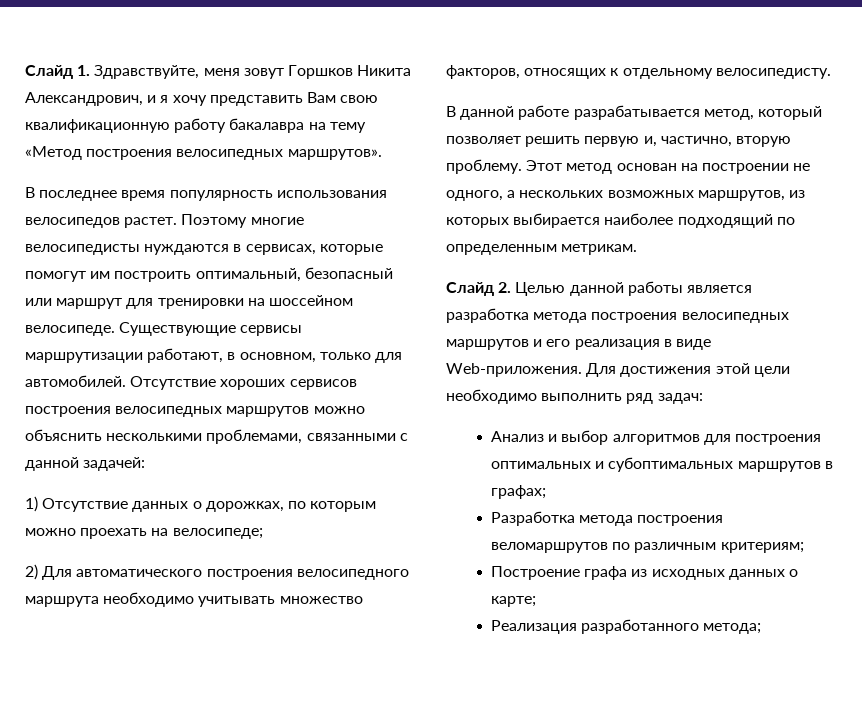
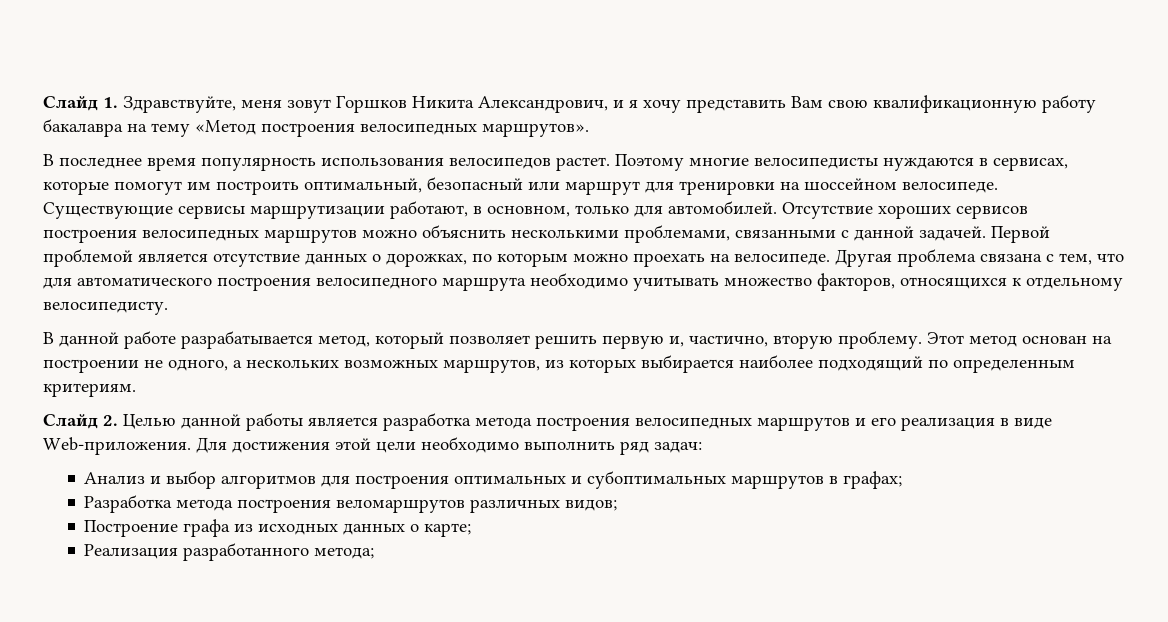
[83,457,146,471] [25,496,129,512] задачей: // 1) Отсутствие -> [919,226,1050,243] [43,249,300,267] задачей. Первой проблемой является отсутствие
[172,528,263,539] [25,564,73,580] велосипеде; // 2) Для -> [734,249,1124,267] [43,277,72,289] велосипеде. Другая проблема связана с тем, что для
[524,68,607,79] относящих -> [900,277,1007,289] относящихся
[561,244,638,255] метрикам. -> [43,383,136,397] критериям.
[612,542,804,553] по различным критериям; -> [470,499,618,513] различных видов;

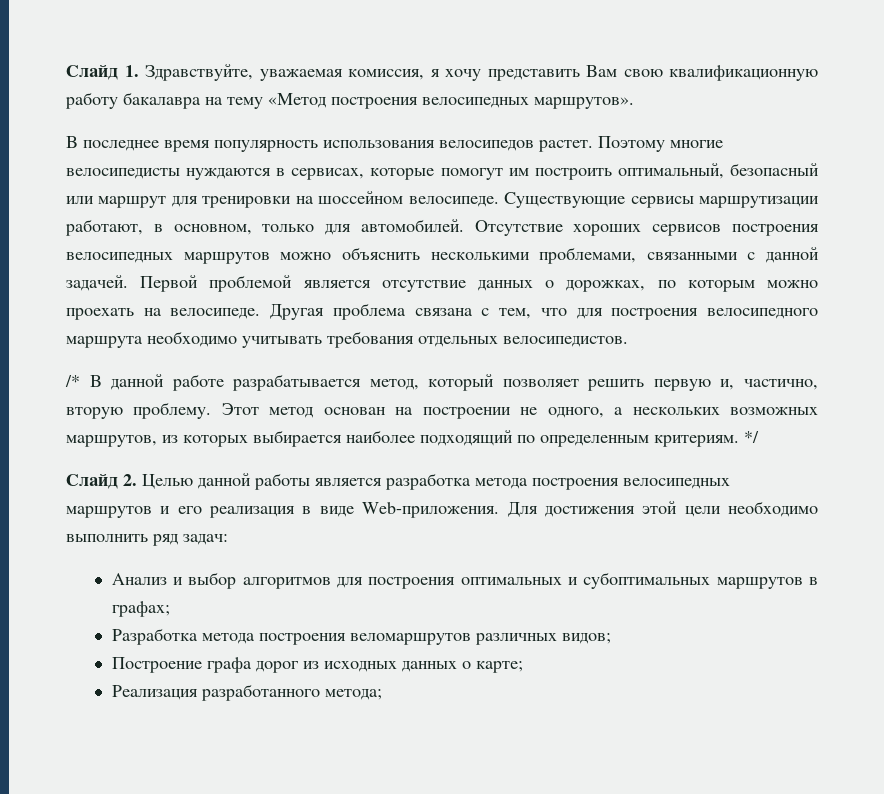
[241,95,624,113] меня зовут Горшков Никита Александрович, и -> [259,69,424,81] уважаемая комиссия,
[77,277,212,286] автоматического -> (603, 313) none
[724,273,1123,291] [43,301,168,315] множество факторов, относящихся к отдельному велосипедисту. // -> [327,331,628,348] [65,375,80,387] требования отдельных велосипедистов. // /*
(136, 390) none -> [744,431,759,443] */
(231, 528) none -> [255,661,298,673] дорог

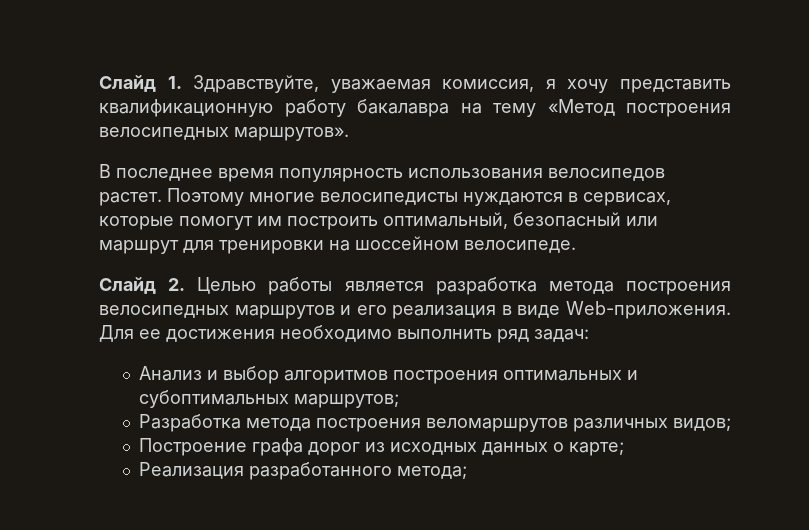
[586,65,663,77] Вам свою -> (731, 86) none
[504,192,820,208] [65,219,819,236] [66,247,819,264] [66,275,818,292] [66,303,819,320] [66,331,628,348] [65,374,818,391] [66,402,818,419] [66,430,759,447] Существующие сервисы маршрутизации работают, в основном, только для автомобилей. Отсутствие хороших сервисов построения велосипедных маршрутов можно объяснить несколькими проблемами, связанными с данной задачей. Первой проблемой является отсутствие данных о дорожках, по которым можно проехать на велосипеде. Другая проблема связана с тем, что для построения велосипедного маршрута необходимо учитывать требования отдельных велосипедистов. // /* В данной работе разрабатывается метод, который позволяет решить первую и, частично, вторую проблему. Этот метод основан на построении не одного, а нескольких возможных маршрутов, из которых выбирается наиболее подходящий по определенным критериям. */ -> (576, 246) none
[198,473,251,489] данной -> (257, 285) none
[544,501,721,517] достижения этой цели -> [139,329,275,342] ее достижения
[337,577,364,588] для -> (388, 377) none
[716,577,818,589] [111,601,170,617] маршрутов в графах; -> [293,394,399,408] маршрутов;

